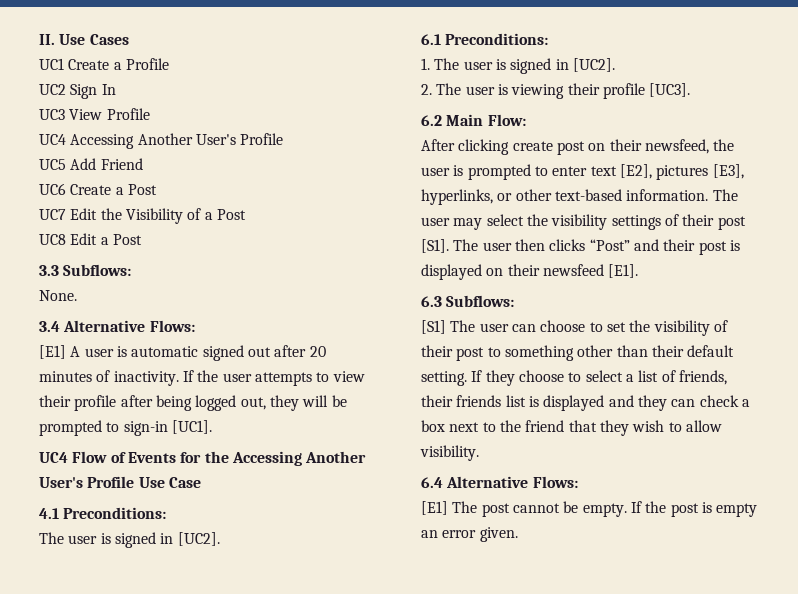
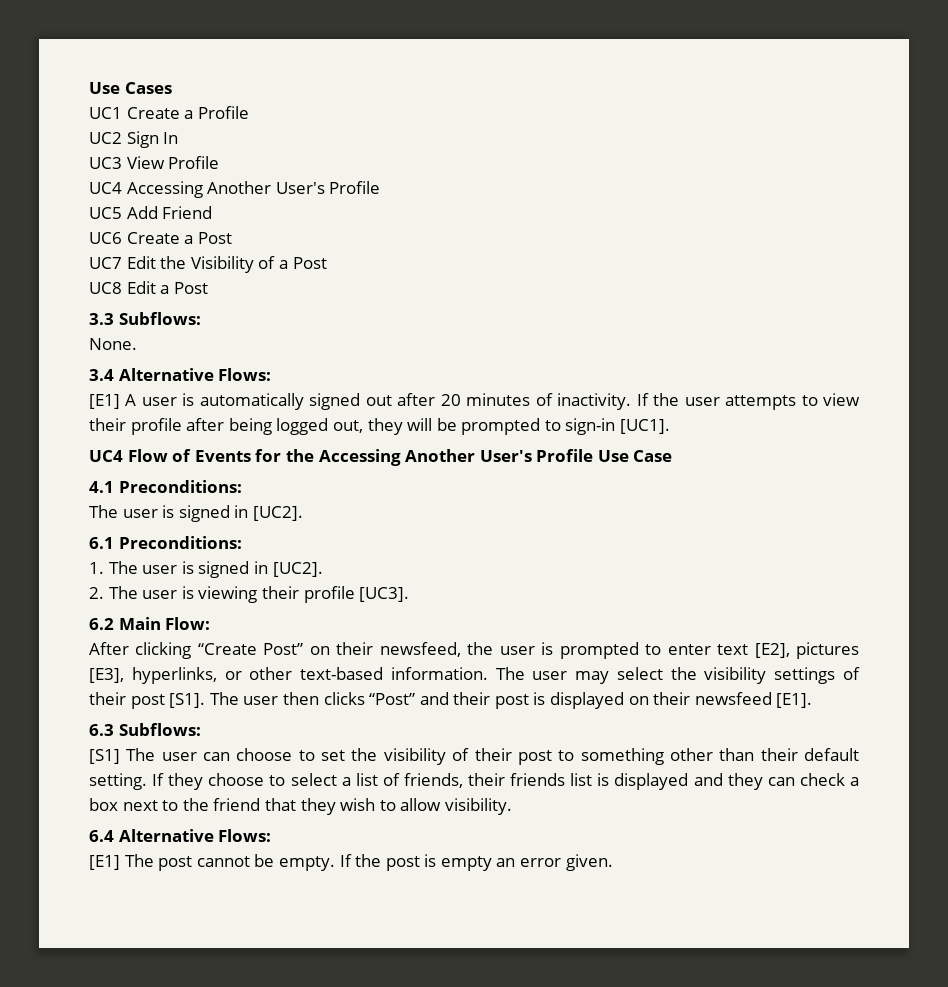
[39,34,55,45] II. -> (89, 88) none
[131,346,199,357] automatic -> [199,393,304,410] automatically
[512,141,585,155] create post -> [197,643,304,655] “Create Post”

